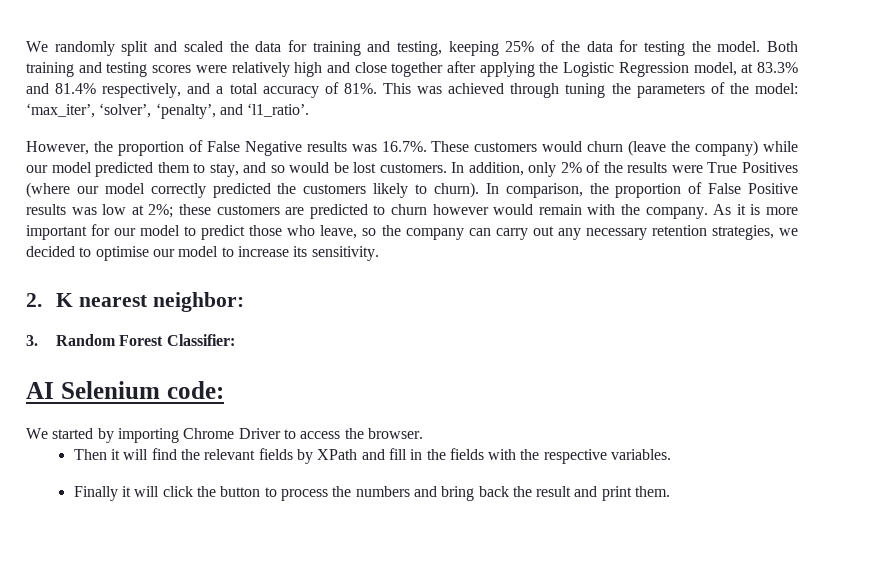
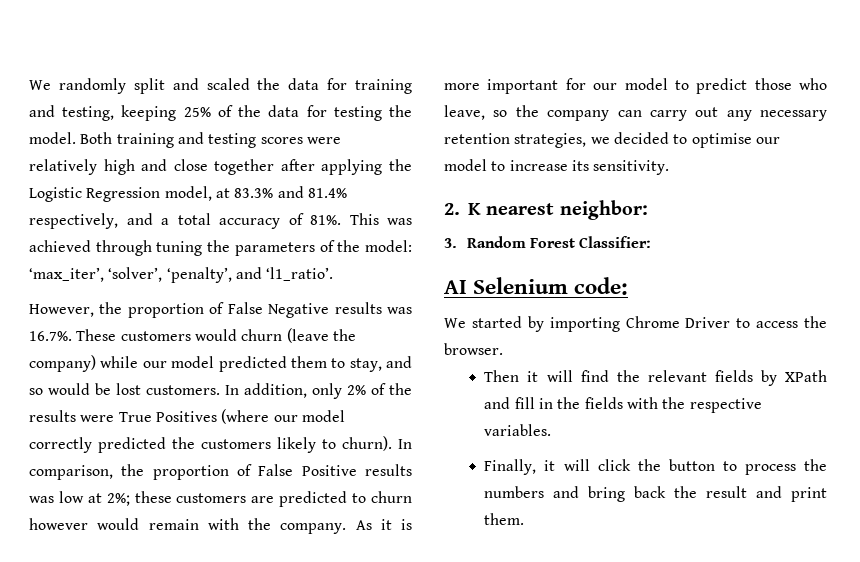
[73,486,118,501] Finally -> [484,459,537,475] Finally,

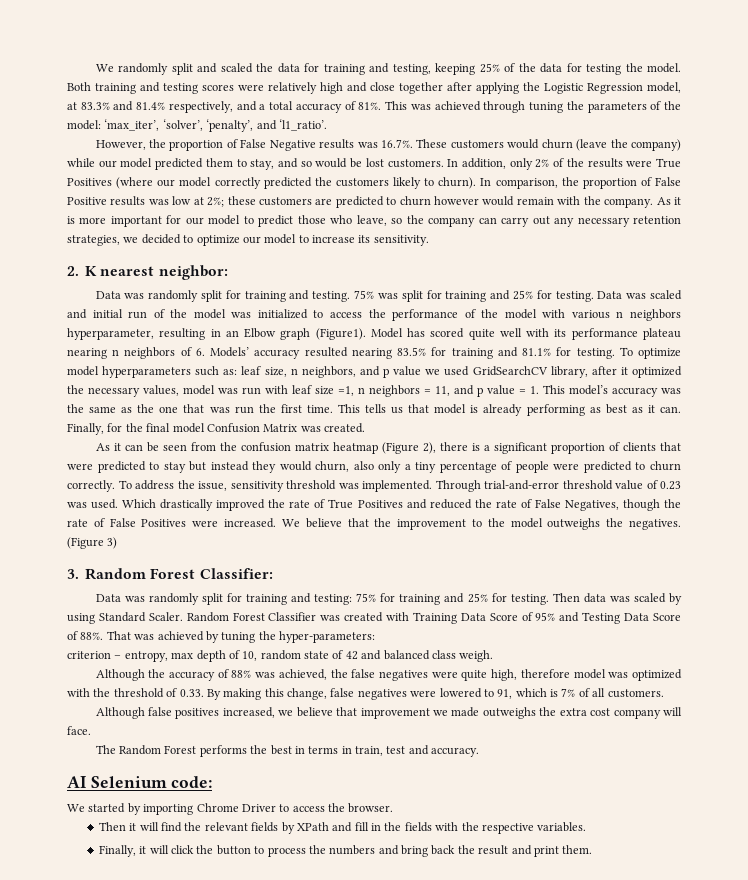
[691,133,752,148] optimise -> [196,235,240,246] optimize
[444,236,652,248] 3. Random Forest Classifier: -> [95,290,682,302] [67,309,681,321] [67,328,681,340] [67,347,682,359] [67,366,683,378] [67,385,681,397] [67,404,681,416] [67,423,365,435] [95,442,682,454] [67,461,681,473] [67,480,681,492] [67,499,681,511] [67,518,681,530] [67,537,118,549] [67,568,273,580] [95,593,682,605] [67,612,681,624] [67,631,375,643] [67,650,494,662] [95,669,683,681] [67,688,664,700] [95,707,682,719] [67,726,91,735] [95,745,480,757] Data was randomly split for training and testing. 75% was split for training and 25% for testing. Data was scaled and initial run of the model was initialized to access the performance of the model with various n neighbors hyperparameter, resulting in an Elbow graph (Figure1). Model has scored quite well with its performance plateau nearing n neighbors of 6. Models’ accuracy resulted nearing 83.5% for training and 81.1% for testing. To optimize model hyperparameters such as: leaf size, n neighbors, and p value we used GridSearchCV library, after it optimized the necessary values, model was run with leaf size =1, n neighbors = 11, and p value = 1. This model’s accuracy was the same as the one that was run the first time. This tells us that model is already performing as best as it can. Finally, for the final model Confusion Matrix was created. // As it can be seen from the confusion matrix heatmap (Figure 2), there is a significant proportion of clients that were predicted to stay but instead they would churn, also only a tiny percentage of people were predicted to churn correctly. To address the issue, sensitivity threshold was implemented. Through trial-and-error threshold value of 0.23 was used. Which drastically improved the rate of True Positives and reduced the rate of False Negatives, though the rate of False Positives were increased. We believe that the improvement to the model outweighs the negatives. (Figure 3) // 3. Random Forest Classifier: // Data was randomly split for training and testing: 75% for training and 25% for testing. Then data was scaled by using Standard Scaler. Random Forest Classifier was created with Training Data Score of 95% and Testing Data Score of 88%. That was achieved by tuning the hyper-parameters: // criterion – entropy, max depth of 10, random state of 42 and balanced class weigh. // Although the accuracy of 88% was achieved, the false negatives were quite high, therefore model was optimized with the threshold of 0.33. By making this change, false negatives were lowered to 91, which is 7% of all customers. // Although false positives increased, we believe that improvement we made outweighs the extra cost company will face. // The Random Forest performs the best in terms in train, test and accuracy.

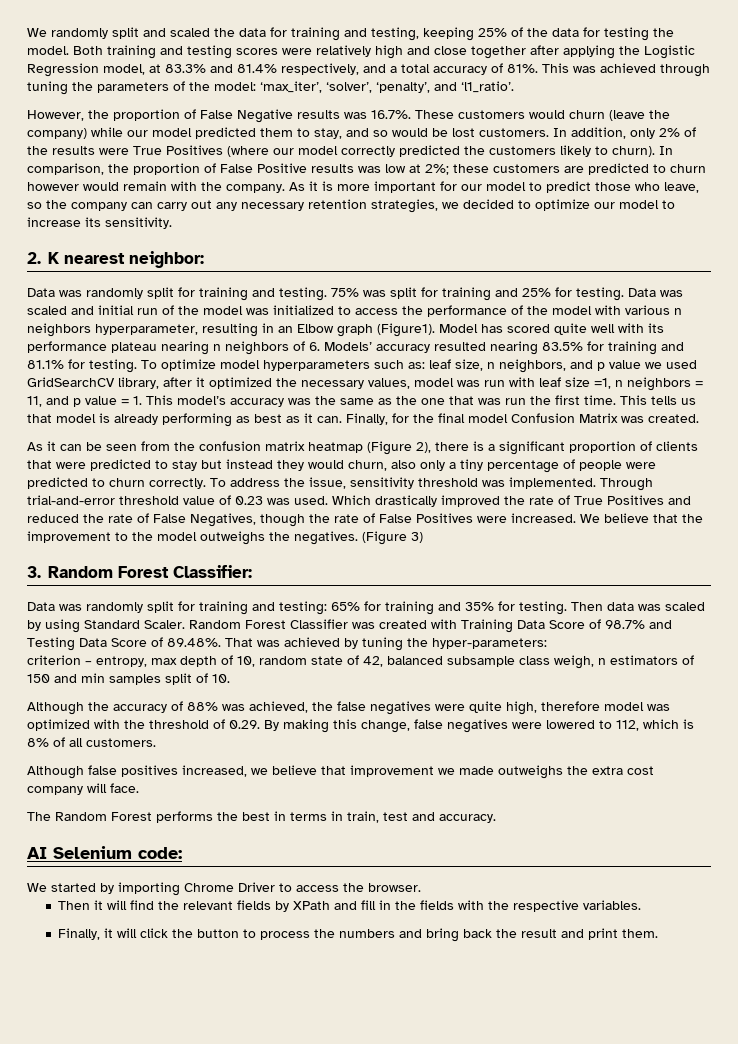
[356,593,488,605] 75% for training and 25% -> [331,601,494,615] 65% for training and 35%
[535,612,556,621] 95% -> [605,620,645,629] 98.7%
[80,632,104,640] 88%. -> [167,638,221,647] 89.48%.
[345,650,494,662] 42 and balanced class weigh. -> [363,655,694,669] [27,673,230,685] 42, balanced subsample class weigh, n estimators of 150 and min samples split of 10.
[179,689,204,697] 0.33. -> [229,720,260,729] 0.29.
[497,689,513,699] 91, -> [616,720,639,731] 112,
[561,688,576,697] 7% -> [27,738,49,747] 8%

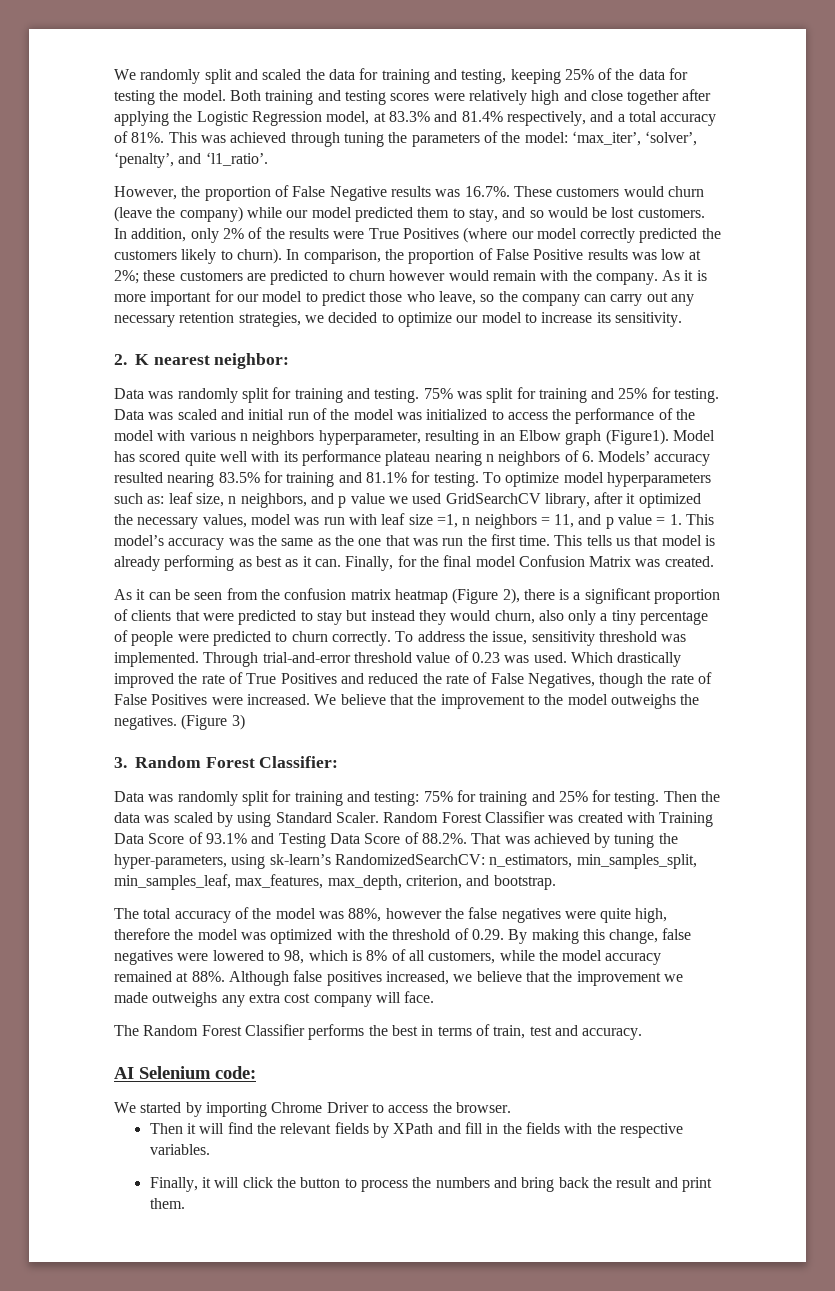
[331,601,494,615] 65% for training and 35% -> [423,790,588,806] 75% for training and 25%
(603, 606) none -> [701,791,721,802] the
[605,620,645,629] 98.7% -> [205,833,247,844] 93.1%
[167,638,221,647] 89.48%. -> [421,833,467,844] 88.2%.
[432,638,547,649] [27,655,694,669] [27,673,230,685] [27,701,308,715] hyper-parameters: // criterion – entropy, max depth of 10, random state of 42, balanced subsample class weigh, n estimators of 150 and min samples split of 10. // Although the accuracy of 88% was achieved, -> [114,854,697,869] [114,874,556,890] [114,907,442,923] hyper-parameters, using sk-learn’s RandomizedSearchCV: n_estimators, min_samples_split, min_samples_leaf, max_features, max_depth, criterion, and bootstrap. // The total accuracy of the model was 88%, however
(600, 706) none -> [174,929,194,940] the
[616,720,639,731] 112, -> [284,950,305,964] 98,
[86,738,156,747] customers. // -> [428,950,662,965] [114,971,225,982] customers, while the model accuracy remained at 88%.
(346, 770) none -> [553,971,573,982] the
[567,766,588,775] the -> [221,995,245,1007] any
(152, 816) none -> [244,1024,305,1036] Classifier
[331,811,343,821] in -> [475,1024,490,1036] of

